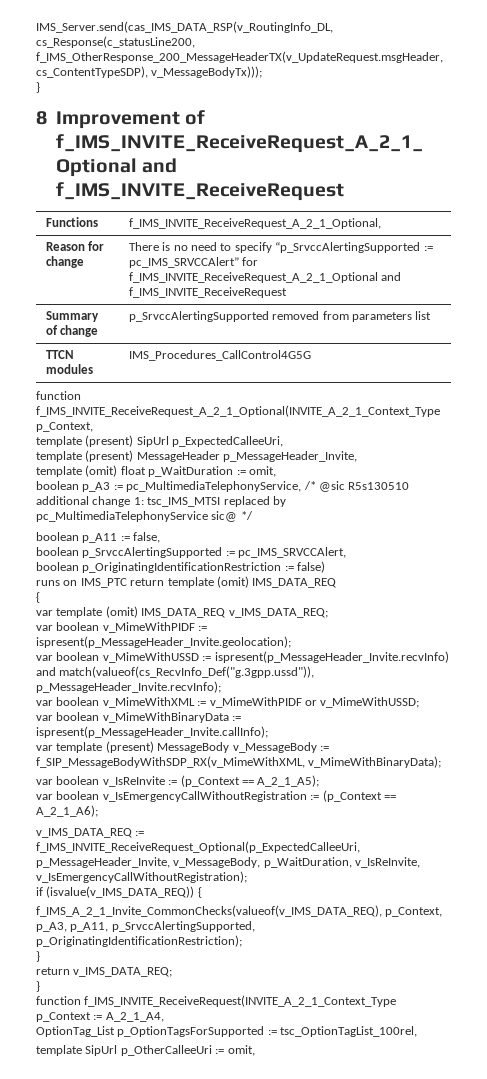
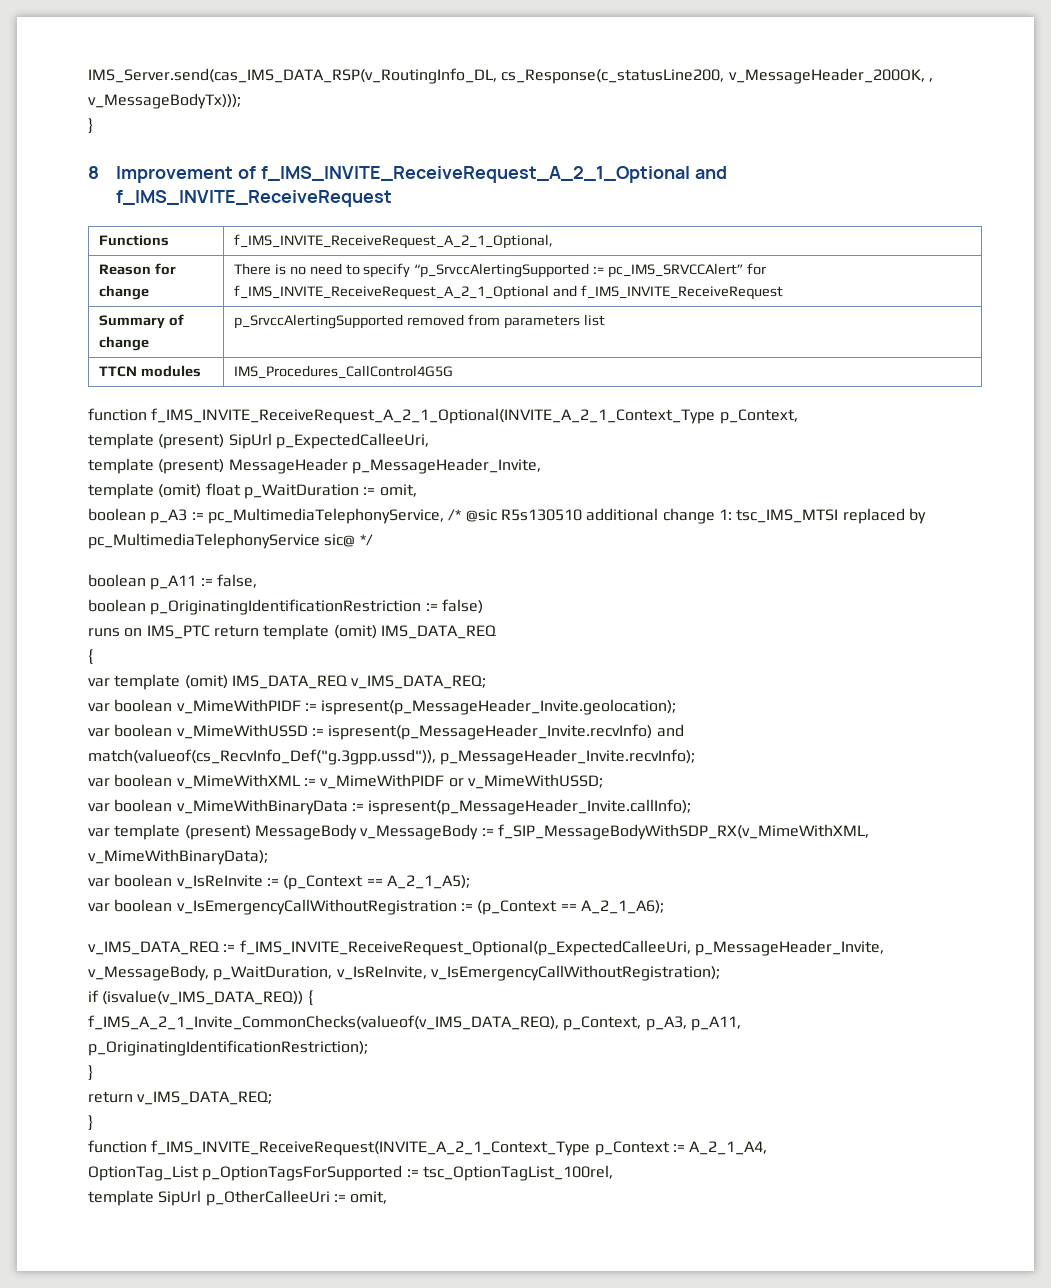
[36,51,443,63] [36,66,148,78] f_IMS_OtherResponse_200_MessageHeaderTX(v_UpdateRequest.msgHeader, cs_ContentTypeSDP), -> [728,68,933,84] v_MessageHeader_200OK, ,
[36,547,347,558] // boolean p_SrvccAlertingSupported := pc_IMS_SRVCCAlert, -> (257, 581) none
[111,921,255,932] p_SrvccAlertingSupported, -> (741, 1023) none

